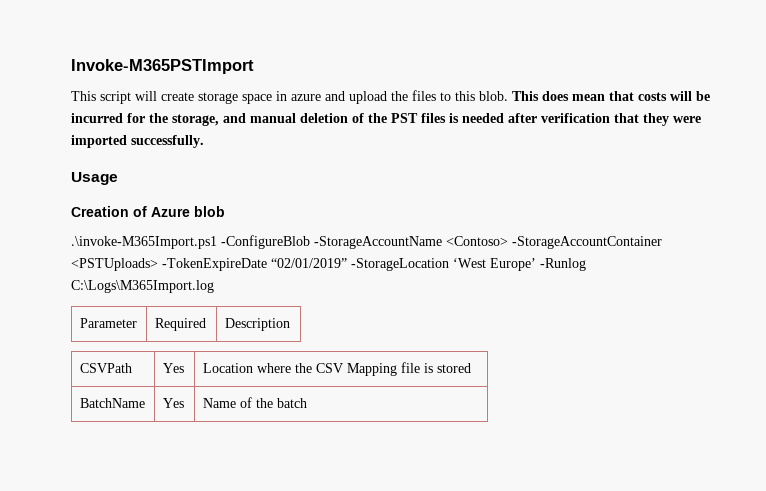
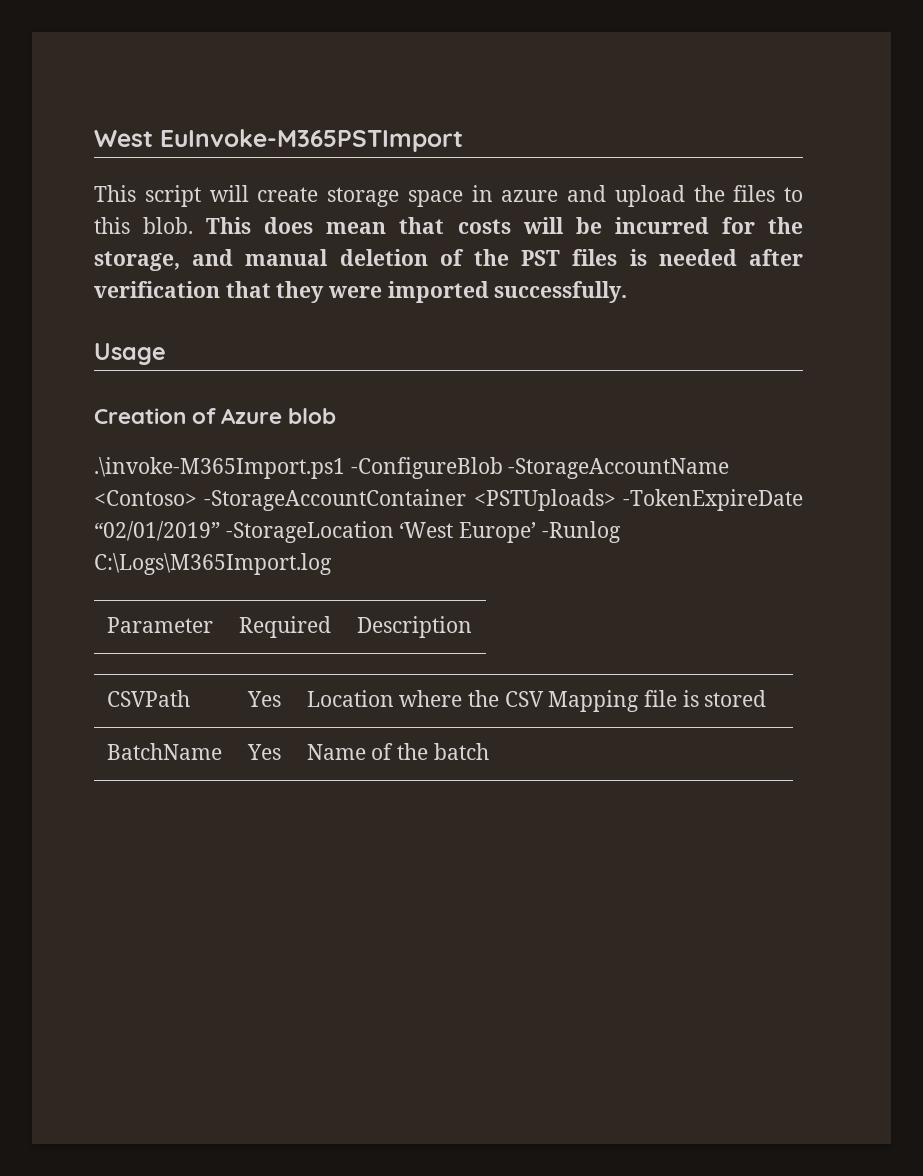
[71,59,254,74] Invoke-M365PSTImport -> [94,129,463,152] West EuInvoke-M365PSTImport

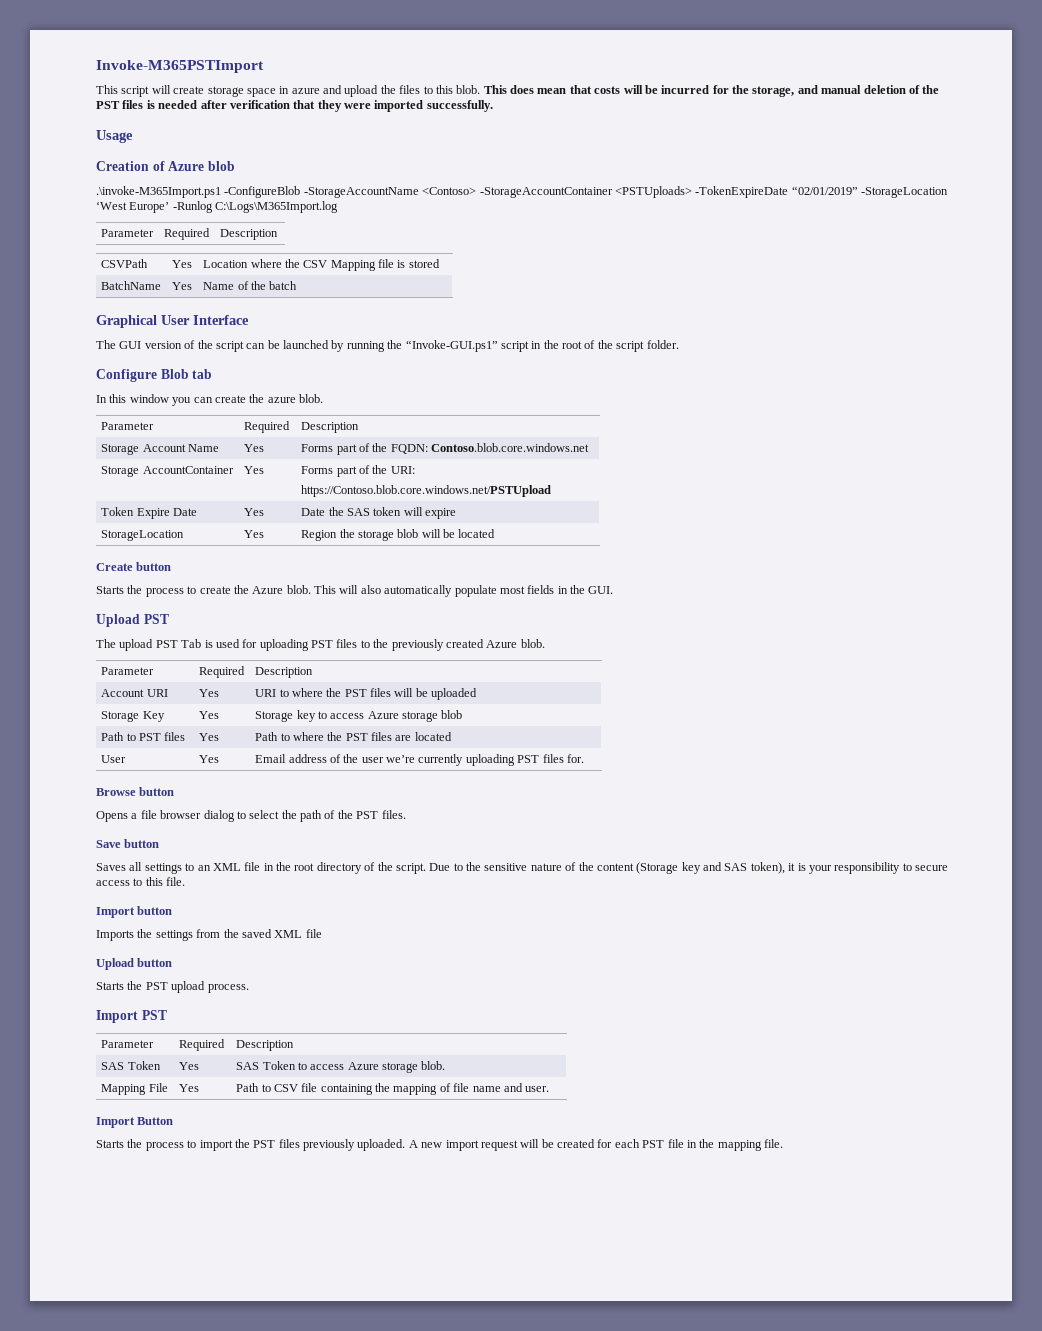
[94,129,463,152] West EuInvoke-M365PSTImport -> [96,60,264,73] Invoke-M365PSTImport
(489, 751) none -> [96,315,249,328] [96,340,679,352] [96,369,213,382] [96,394,323,406] [101,422,155,430] [244,421,291,433] [301,422,360,433] [101,444,219,455] [244,444,265,452] [301,443,590,455] [101,466,234,477] [244,466,265,474] [301,465,415,477] [301,485,552,497] [101,507,197,519] [244,508,265,516] [301,507,457,519] [101,530,185,541] [244,530,265,538] [301,529,496,541] [96,562,172,571] [96,585,614,597] [96,614,169,627] [96,639,545,651] [101,667,155,675] [199,666,246,678] [255,667,314,678] [101,689,168,697] [199,689,220,697] [255,688,478,700] [101,711,165,722] [199,711,220,719] [255,710,463,722] [101,732,186,741] [199,733,220,741] [255,732,452,741] [101,755,127,763] [199,755,220,763] [255,754,584,766] [96,787,175,796] [96,810,406,822] [96,839,160,848] [96,862,948,874] [96,877,186,886] [96,906,173,918] [96,929,322,941] [96,958,173,970] [96,981,249,993] [96,1010,167,1023] [101,1040,155,1048] [179,1039,226,1051] [236,1040,295,1051] [101,1061,161,1070] [179,1062,200,1070] [236,1061,446,1073] [101,1083,168,1095] [179,1084,200,1092] [236,1083,550,1095] [96,1117,174,1128] [96,1139,783,1151] // Graphical User Interface // The GUI version of the script can be launched by running the “Invoke-GUI.ps1” script in the root of the script folder. // Configure Blob tab // In this window you can create the azure blob. // Parameter | Required | Description // Storage Account Name | Yes | Forms part of the FQDN: Contoso.blob.core.windows.net // Storage AccountContainer | Yes | Forms part of the URI: // https://Contoso.blob.core.windows.net/PSTUpload // Token Expire Date | Yes | Date the SAS token will expire // StorageLocation | Yes | Region the storage blob will be located // Create button // Starts the process to create the Azure blob. This will also automatically populate most fields in the GUI. // Upload PST // The upload PST Tab is used for uploading PST files to the previously created Azure blob. // Parameter | Required | Description // Account URI | Yes | URI to where the PST files will be uploaded // Storage Key | Yes | Storage key to access Azure storage blob // Path to PST files | Yes | Path to where the PST files are located // User | Yes | Email address of the user we’re currently uploading PST files for. // Browse button // Opens a file browser dialog to select the path of the PST files. // Save button // Saves all settings to an XML file in the root directory of the script. Due to the sensitive nature of the content (Storage key and SAS token), it is your responsibility to secure access to this file. // Import button // Imports the settings from the saved XML file // Upload button // Starts the PST upload process. // Import PST // Parameter | Required | Description // SAS Token | Yes | SAS Token to access Azure storage blob. // Mapping File | Yes | Path to CSV file containing the mapping of file name and user. // Import Button // Starts the process to import the PST files previously uploaded. A new import request will be created for each PST file in the mapping file.

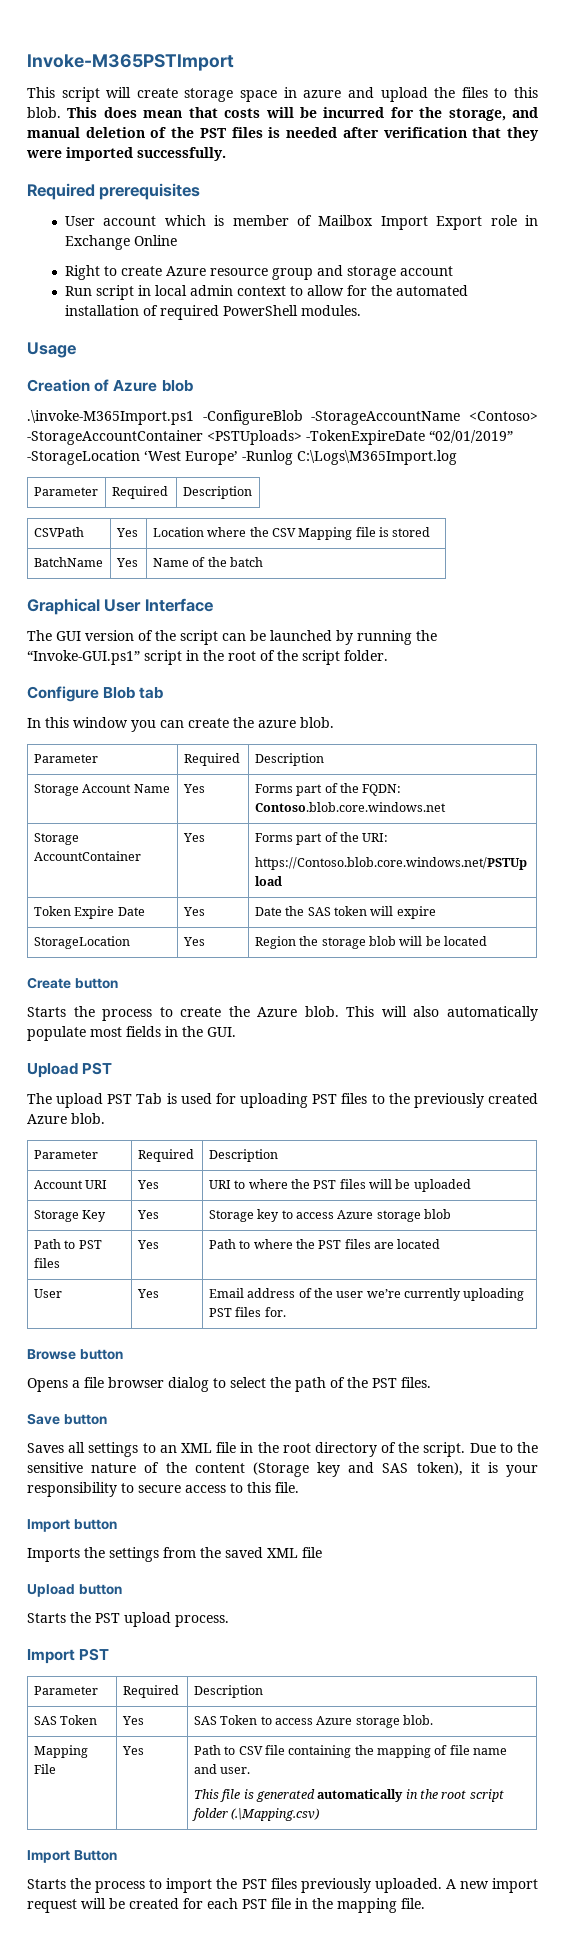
(493, 106) none -> [27,183,201,200] [64,215,538,230] [64,235,177,250] [64,265,453,280] [64,285,468,300] [64,305,361,320] // Required prerequisites // User account which is member of Mailbox Import Export role in Exchange Online // Right to create Azure resource group and storage account // Run script in local admin context to allow for the automated installation of required PowerShell modules.
(550, 1089) none -> [193,1789,504,1802] [191,1808,320,1821] // This file is generated automatically in the root script folder (.\Mapping.csv)

